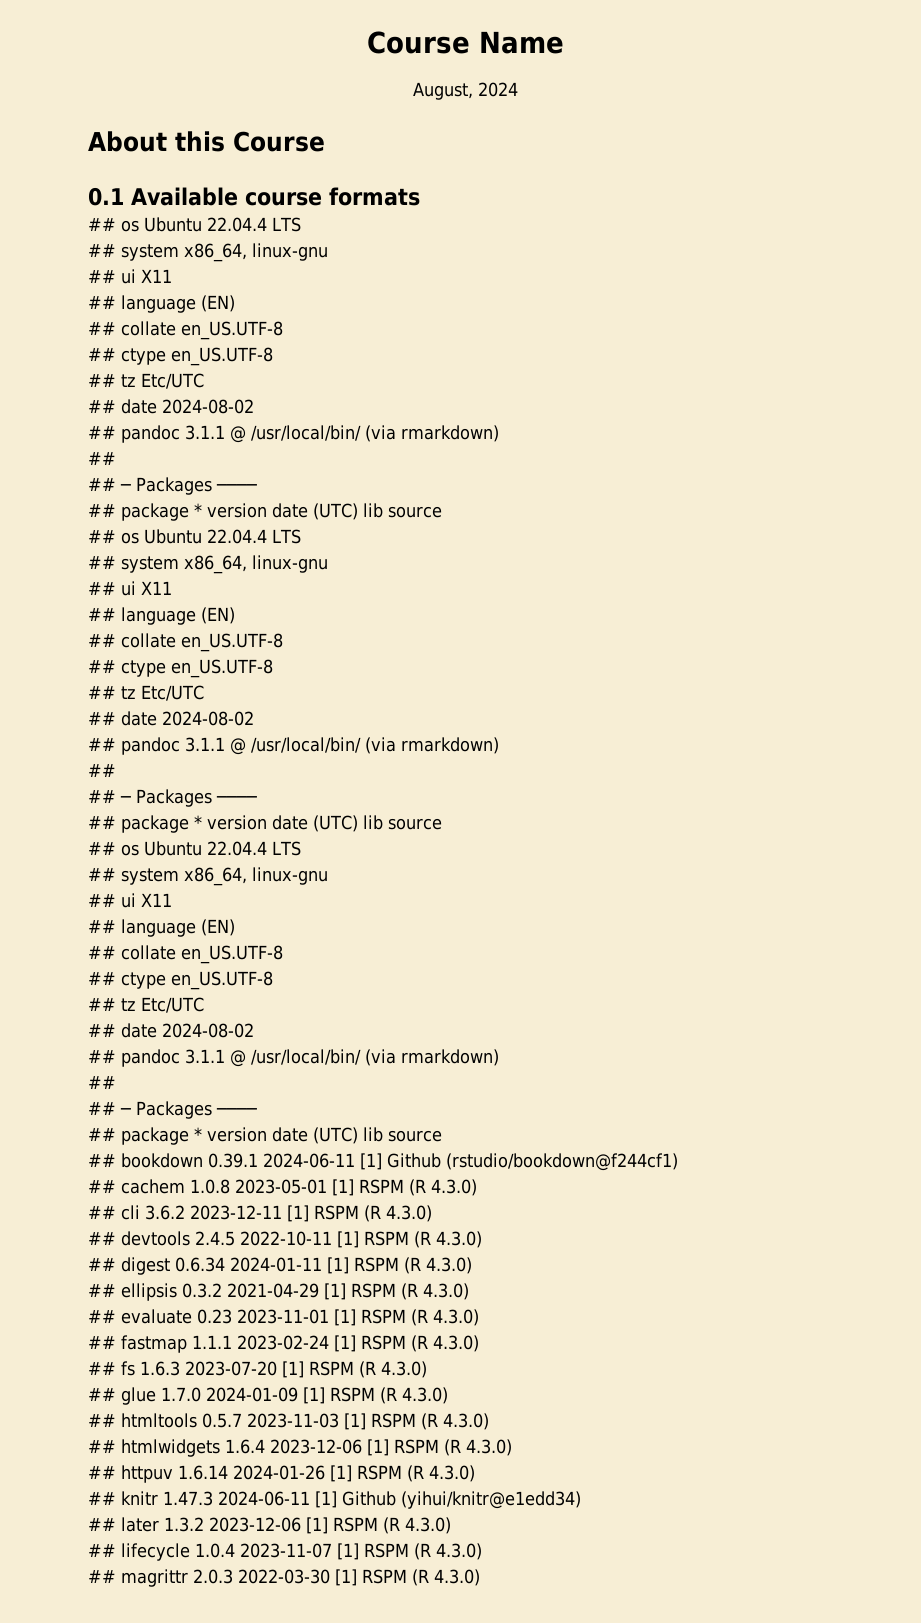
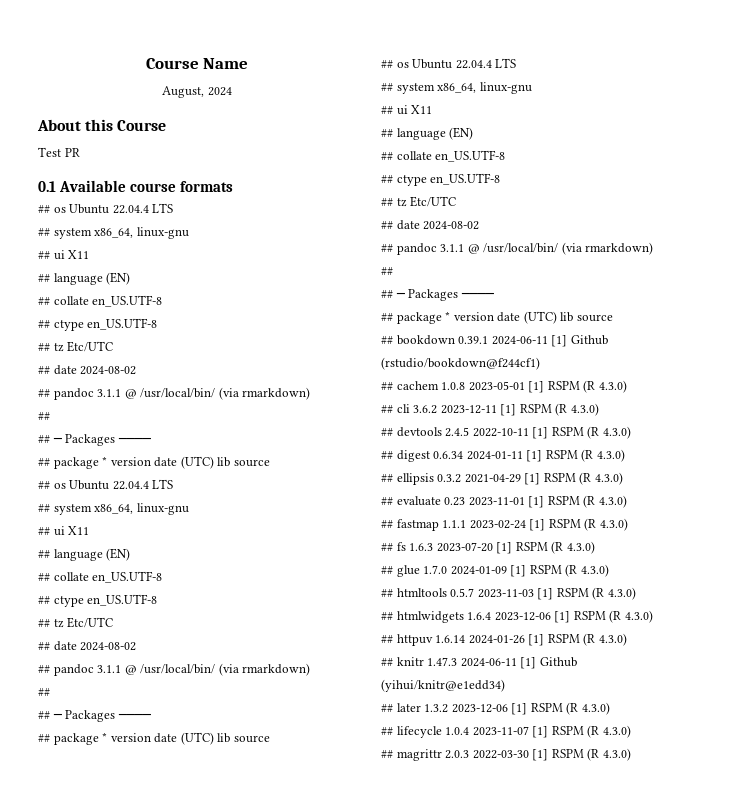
(325, 141) none -> [38,147,80,157] // Test PR

